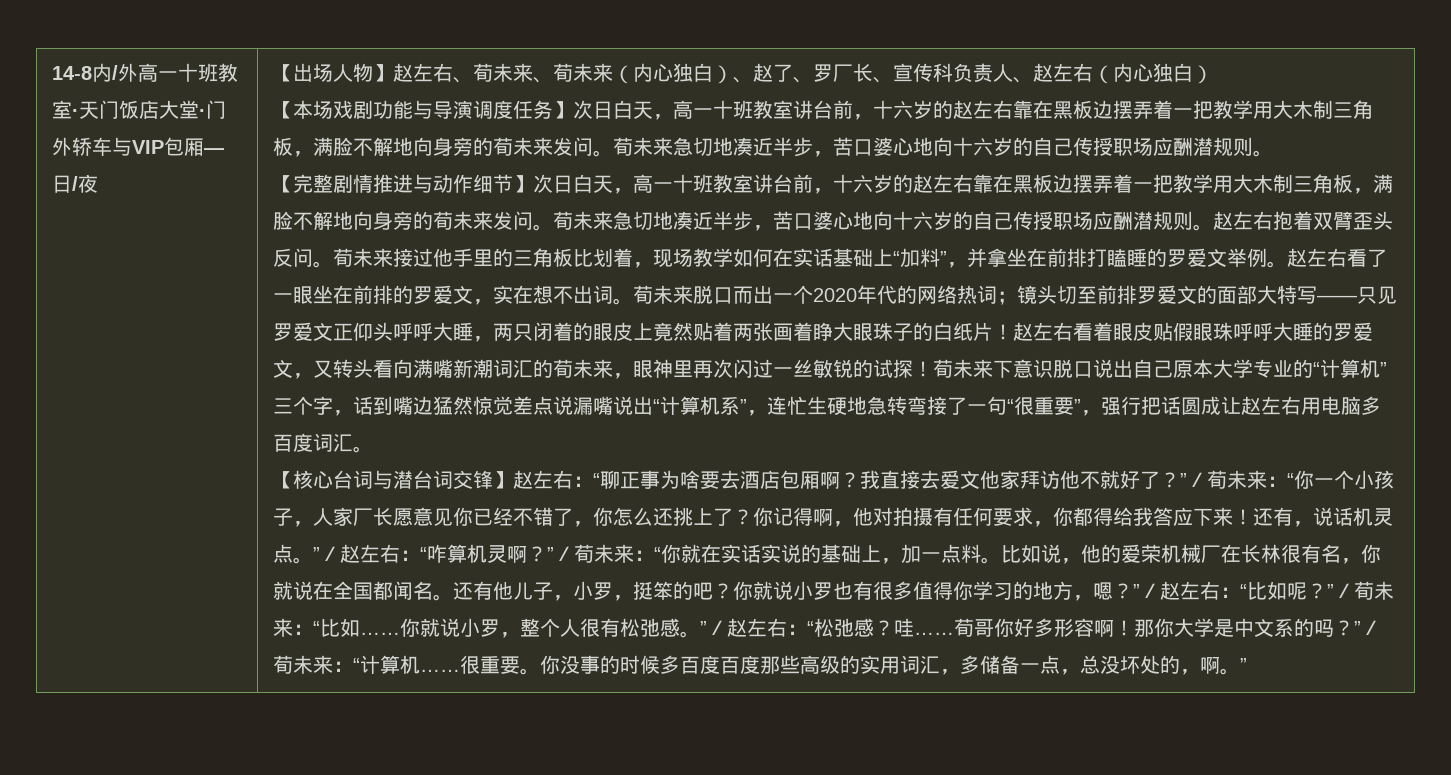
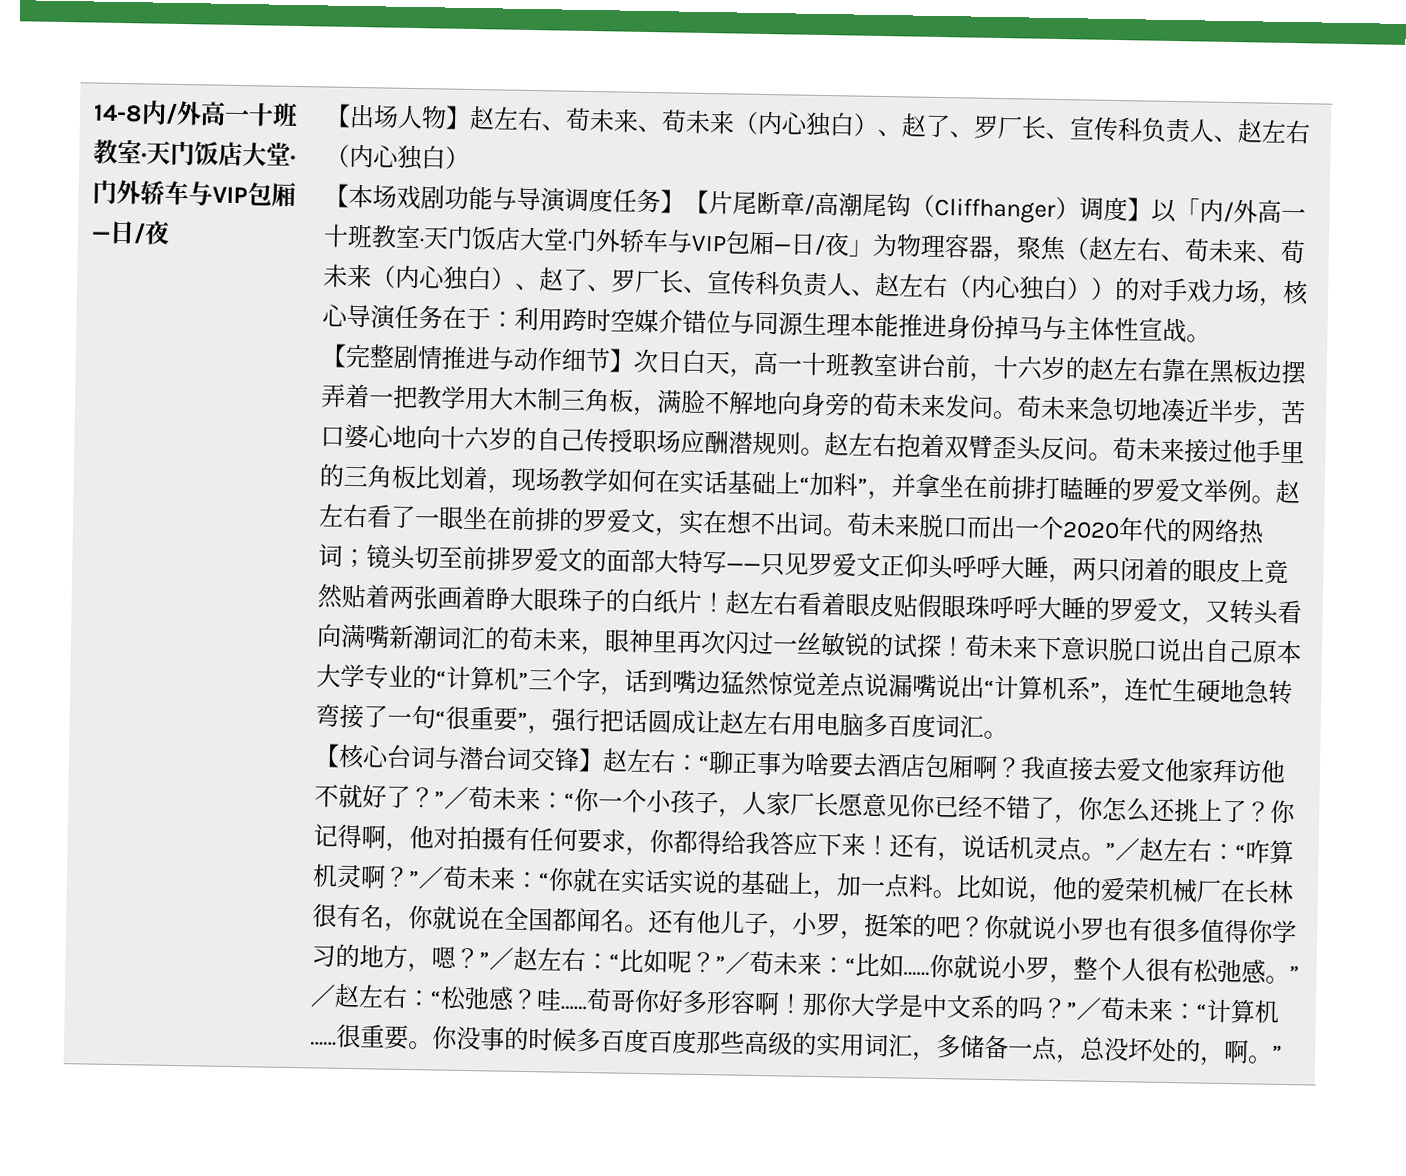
[572,100,1373,120] [272,137,1253,157] 次日白天，高一十班教室讲台前，十六岁的赵左右靠在黑板边摆弄着一把教学用大木制三角板，满脸不解地向身旁的荀未来发问。荀未来急切地凑近半步，苦口婆心地向十六岁的自己传授职场应酬潜规则 -> [684,189,1307,224] [323,223,1307,265] [323,263,1310,307] [322,303,1188,343] 【片尾断章/高潮尾钩（Cliffhanger）调度】以「内/外高一十班教室·天门饭店大堂·门外轿车与VIP包厢—日/夜」为物理容器，聚焦（赵左右、荀未来、荀未来（内心独白）、赵了、罗厂长、宣传科负责人、赵左右（内心独白））的对手戏力场，核心导演任务在于：利用跨时空媒介错位与同源生理本能推进身份掉马与主体性宣战

